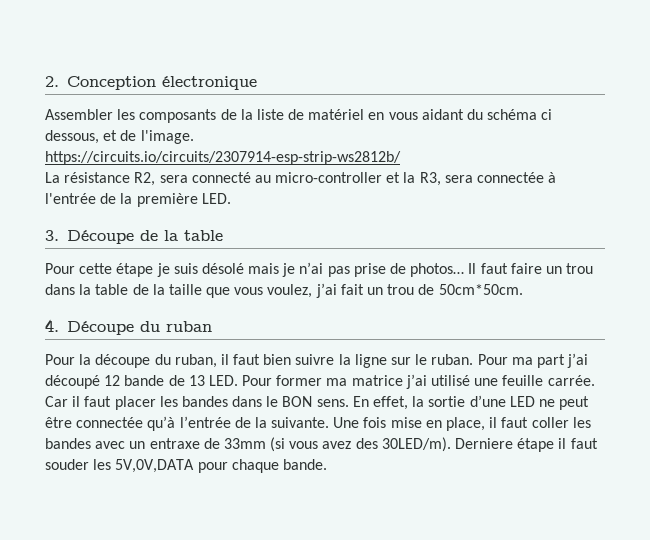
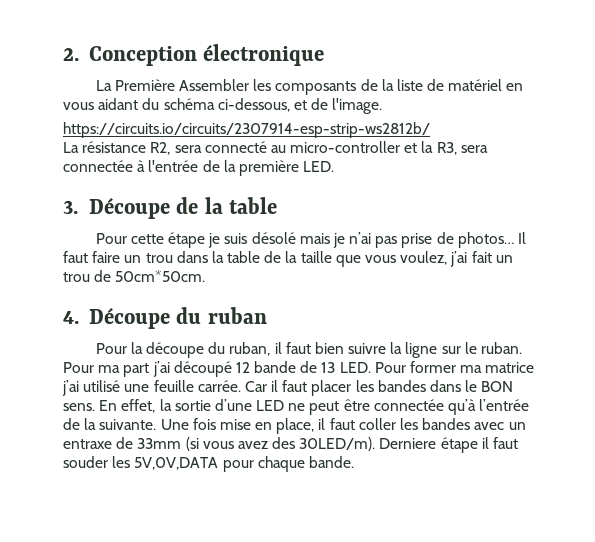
(258, 83) none -> [95,79,175,91] La Première
[541,109,553,120] [45,130,99,144] ci dessous, -> [217,98,290,112] ci-dessous,

